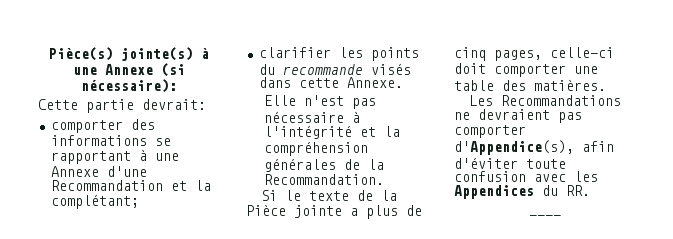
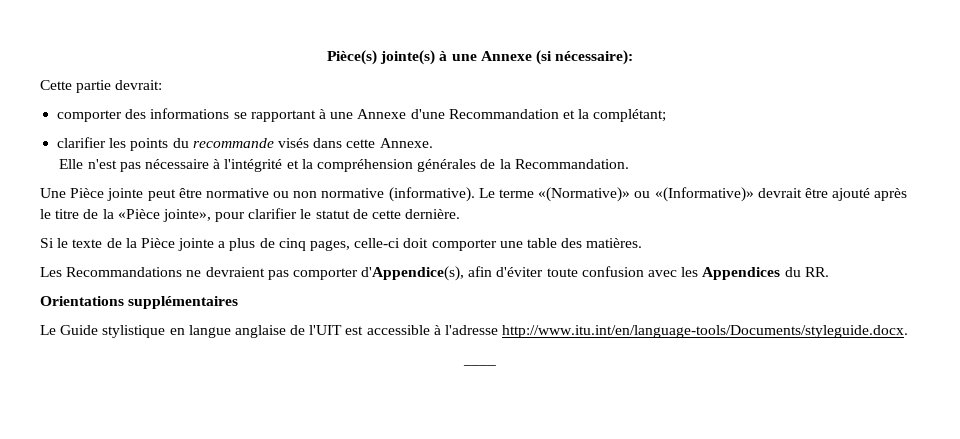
(384, 179) none -> [40,187,908,202] [40,208,461,222] // Une Pièce jointe peut être normative ou non normative (informative). Le terme «(Normative)» ou «(Informative)» devrait être ajouté après le titre de la «Pièce jointe», pour clarifier le statut de cette dernière.
(590, 190) none -> [40,296,239,309] [40,325,909,338] // Orientations supplémentaires // Le Guide stylistique en langue anglaise de l'UIT est accessible à l'adresse http://www.itu.int/en/language-tools/Documents/styleguide.docx.

